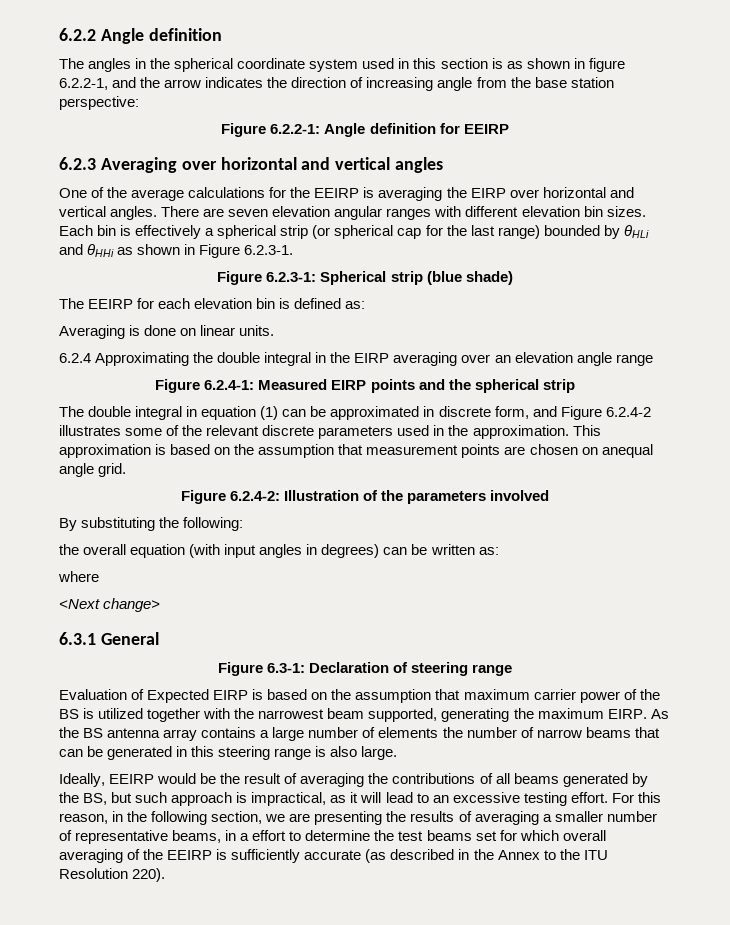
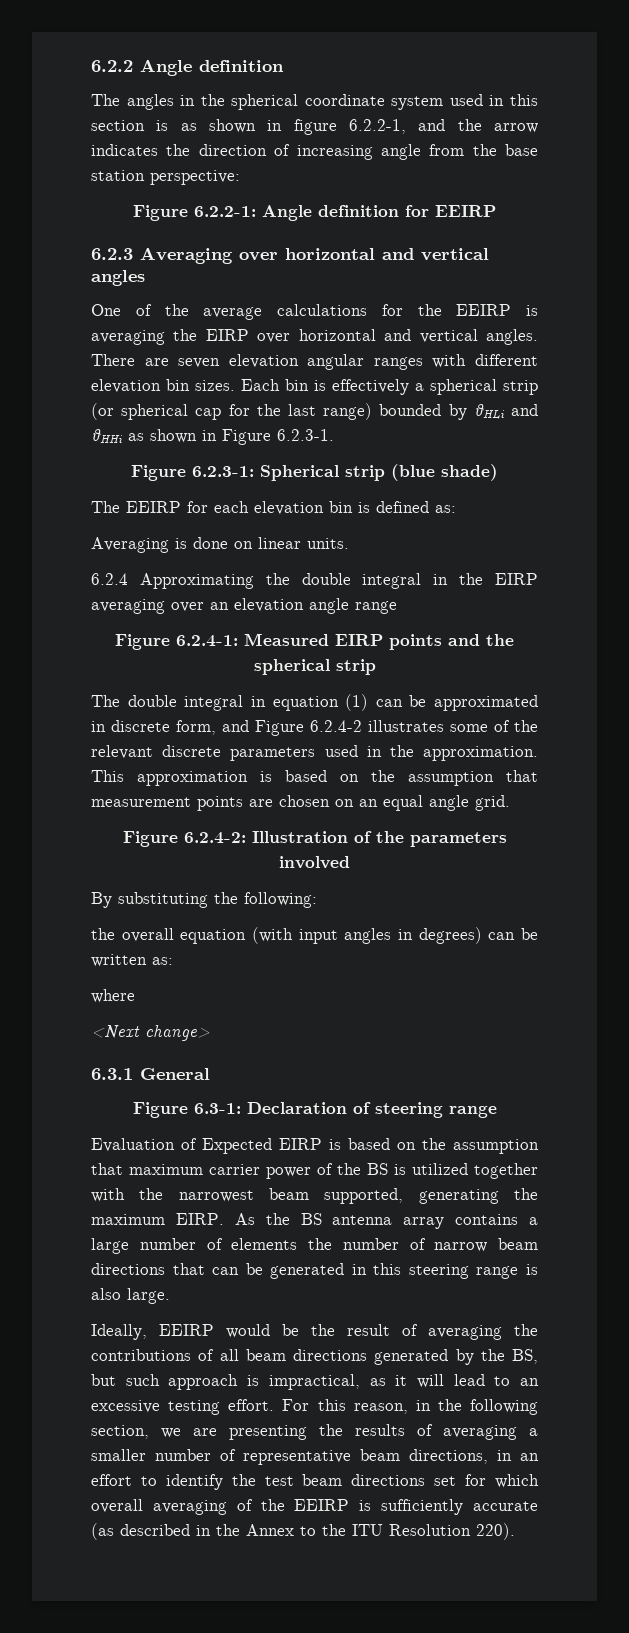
[601,444,653,458] anequal -> [359,795,423,811] an equal
[585,727,631,738] beams -> [498,1238,538,1250] [91,1263,165,1275] beam directions
[513,773,559,784] beams -> [245,1349,367,1361] beam directions
[172,830,250,843] beams, in a -> [360,1449,539,1464] beam directions, in an
[305,830,371,841] determine -> [165,1474,223,1490] identify
[426,830,472,841] beams -> [302,1474,426,1486] beam directions

